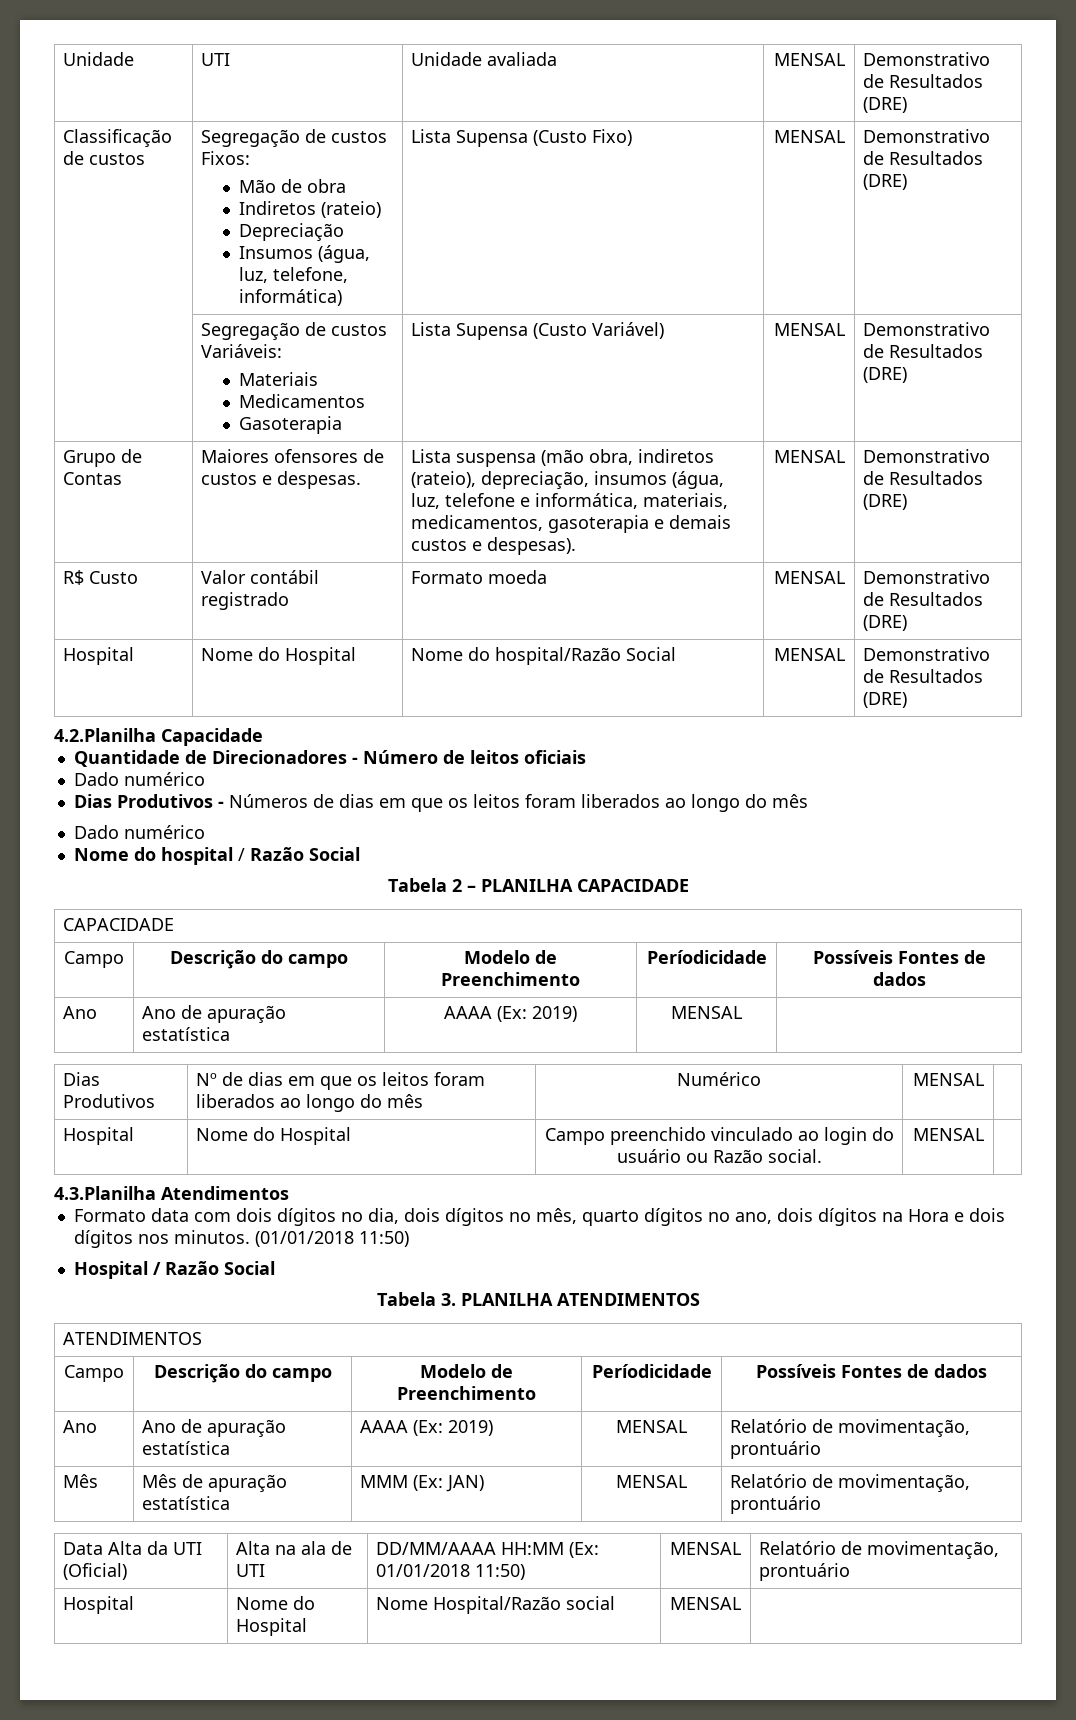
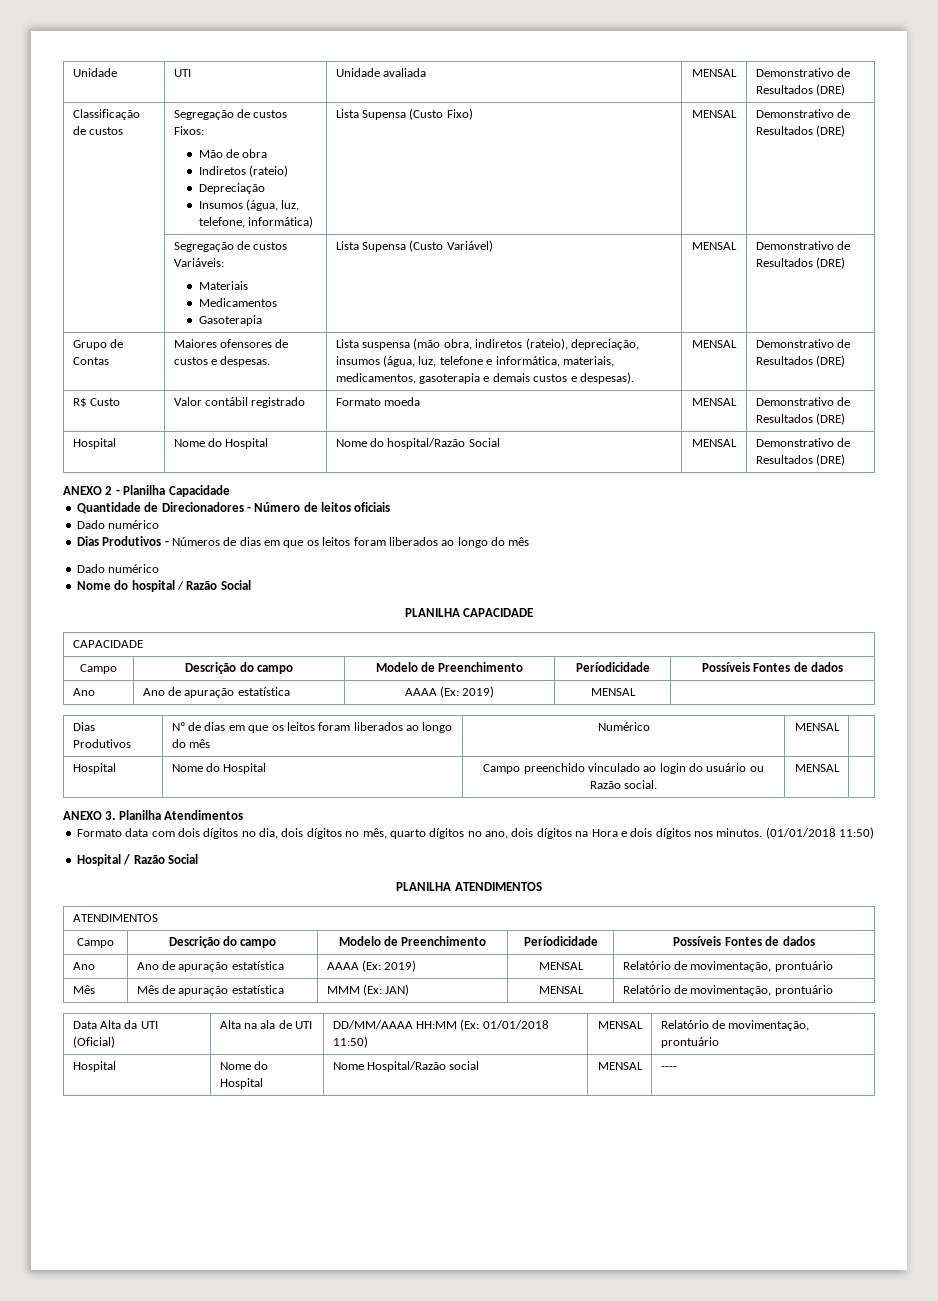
[54,728,156,742] 4.2.Planilha -> [63,485,166,495] ANEXO 2 - Planilha
[387,878,476,892] Tabela 2 – -> (251, 585) none
[54,1186,156,1200] 4.3.Planilha -> [63,810,161,820] ANEXO 3. Planilha
[376,1292,456,1306] Tabela 3. -> (198, 859) none
(741, 1603) none -> [660,1066,677,1070] ----

